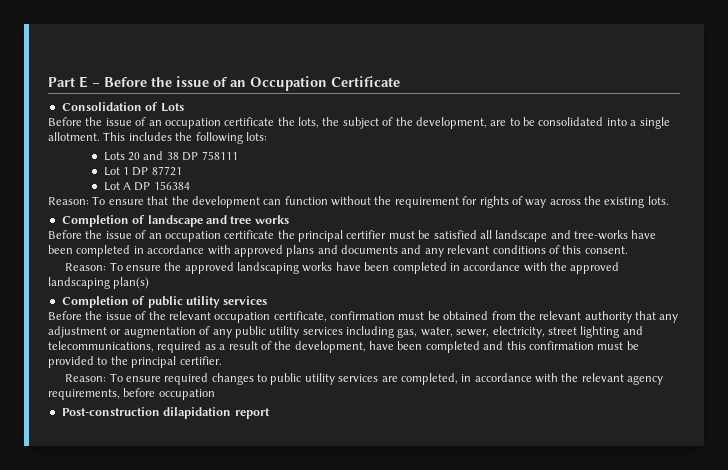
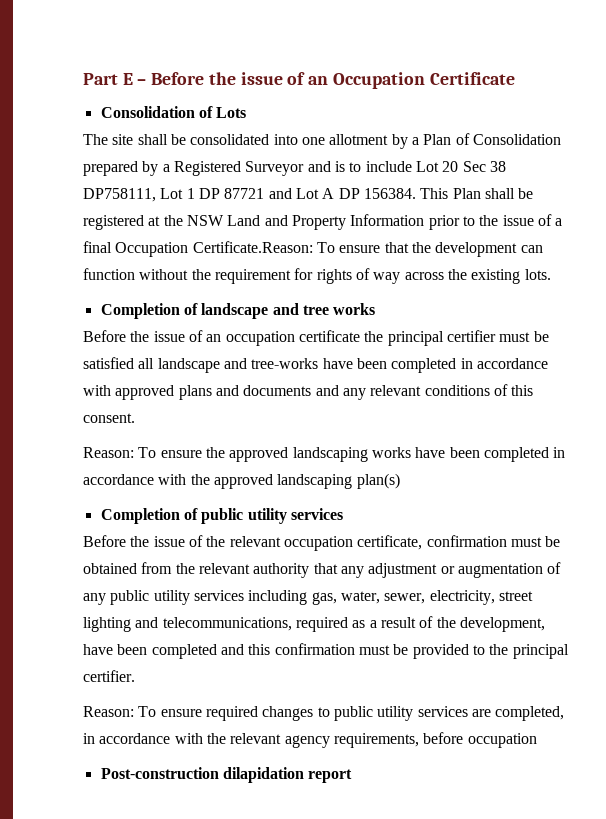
[48,117,670,129] [48,132,267,144] [103,151,238,161] Before the issue of an occupation certificate the lots, the subject of the development, are to be consolidated into a single allotment. This includes the following lots: // Lots 20 and 38 DP 758111 // -> [83,133,561,149] [83,161,506,176] [83,188,156,202] The site shall be consolidated into one allotment by a Plan of Consolidation prepared by a Registered Surveyor and is to include Lot 20 Sec 38 DP758111,
(182, 171) // -> [268,188,292,199] and
[153,181,190,190] [48,197,89,205] 156384 // Reason: -> [363,188,534,199] [83,214,563,230] [83,241,313,257] 156384. This Plan shall be registered at the NSW Land and Property Information prior to the issue of a final Occupation Certificate.Reason:

